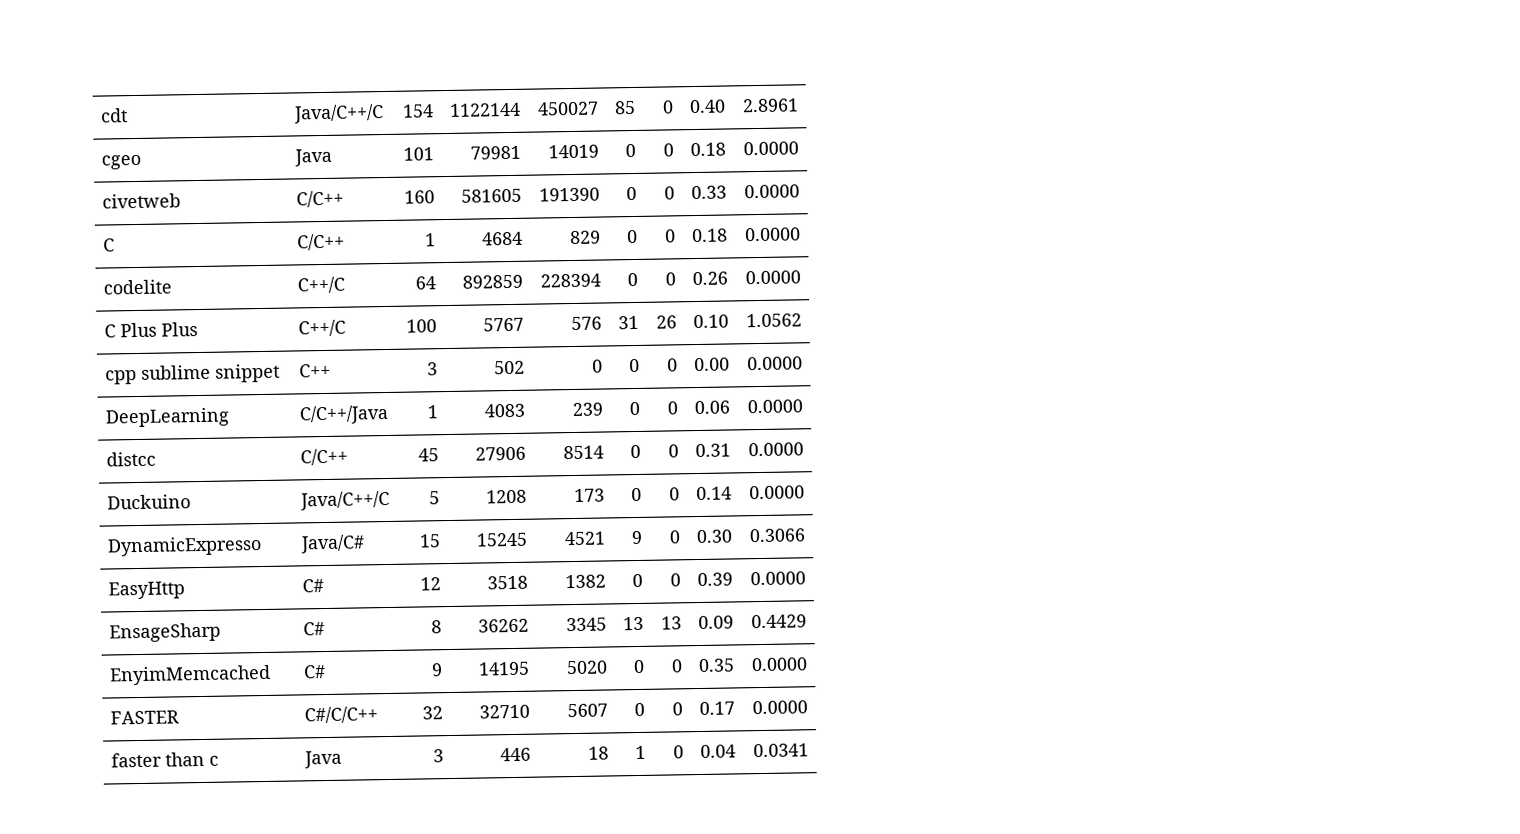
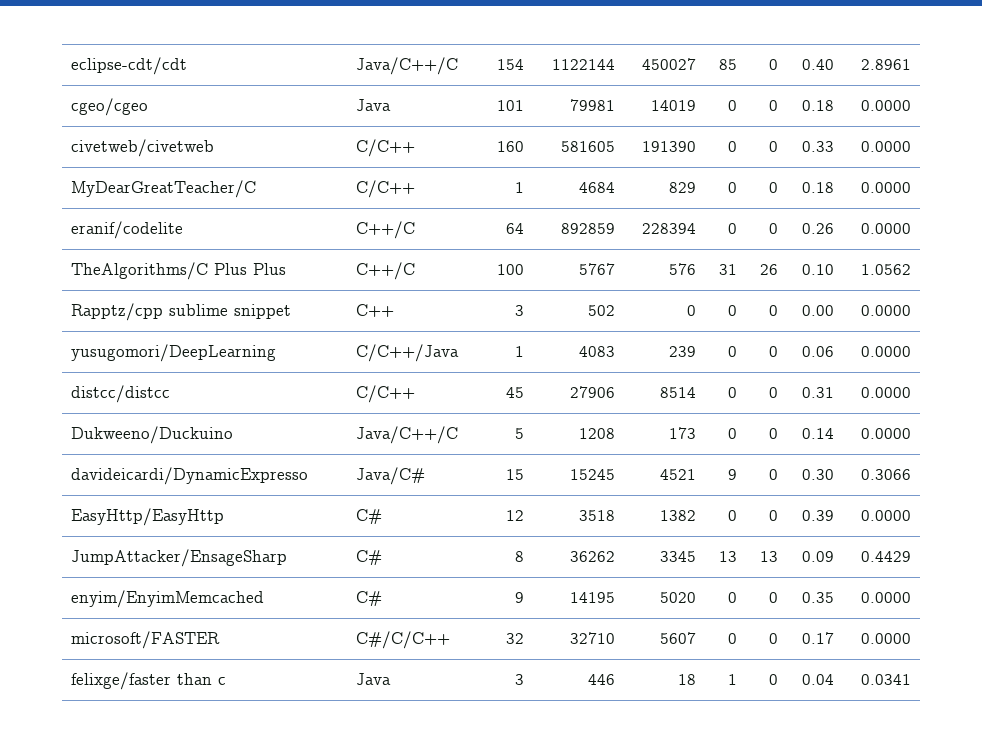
[100,108,129,123] cdt -> [70,57,187,75] eclipse-cdt/cdt
[101,154,142,170] cgeo -> [70,98,148,116] cgeo/cgeo
[102,193,182,209] civetweb -> [70,139,214,157] civetweb/civetweb
[103,238,116,252] C -> [70,180,256,198] MyDearGreatTeacher/C
[103,279,173,295] codelite -> [70,221,183,239] eranif/codelite
[104,324,117,338] C -> [70,262,208,280] TheAlgorithms/C
[105,369,138,385] cpp -> [70,303,163,321] Rapptz/cpp
[105,407,231,428] DeepLearning -> [70,344,276,362] yusugomori/DeepLearning
[106,451,157,467] distcc -> [70,385,170,403] distcc/distcc
[107,494,192,510] Duckuino -> [70,426,233,444] Dukweeno/Duckuino
[107,536,263,557] DynamicExpresso -> [70,467,308,485] davideicardi/DynamicExpresso
[108,581,186,600] EasyHttp -> [70,508,224,526] EasyHttp/EasyHttp
[109,622,222,643] EnsageSharp -> [70,549,287,567] JumpAttacker/EnsageSharp
[109,664,272,686] EnyimMemcached -> [70,590,264,608] enyim/EnyimMemcached
[110,710,180,725] FASTER -> [70,631,220,649] microsoft/FASTER
[111,752,163,768] faster -> [70,672,171,690] felixge/faster

